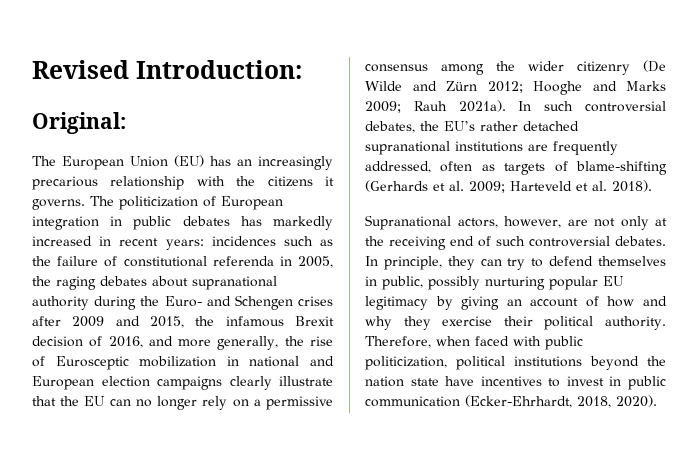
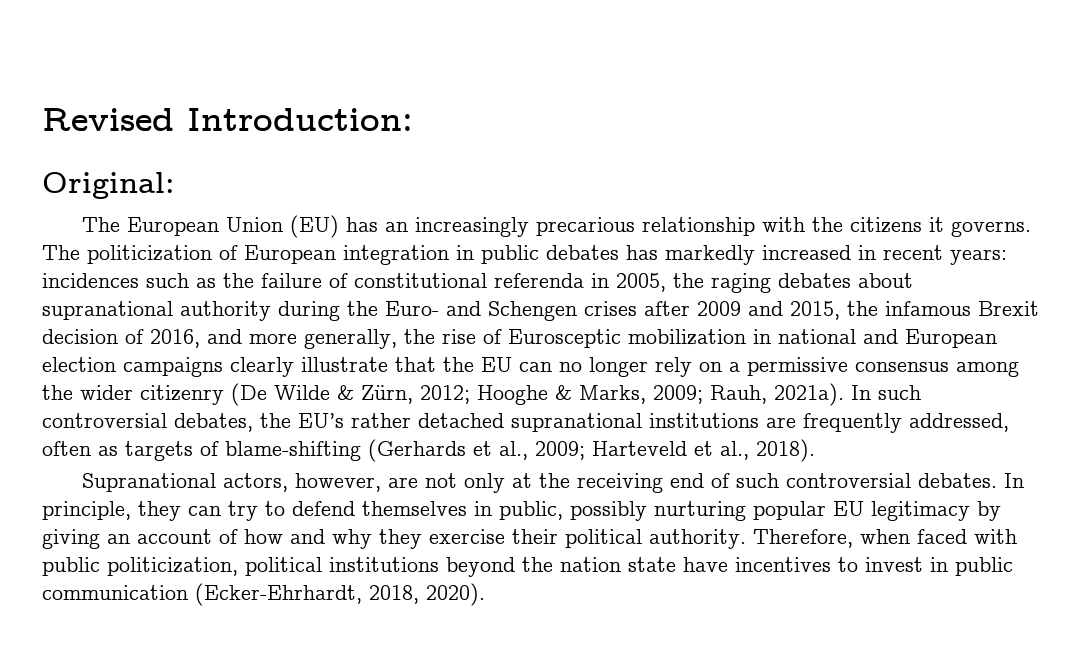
[412,81,666,95] [365,101,447,113] and Zürn 2012; Hooghe and Marks 2009; Rauh -> [337,385,767,405] & Zürn, 2012; Hooghe & Marks, 2009; Rauh,
[449,181,464,191] al. -> [499,441,528,460] al.,
[592,181,607,191] al. -> [720,441,749,460] al.,

